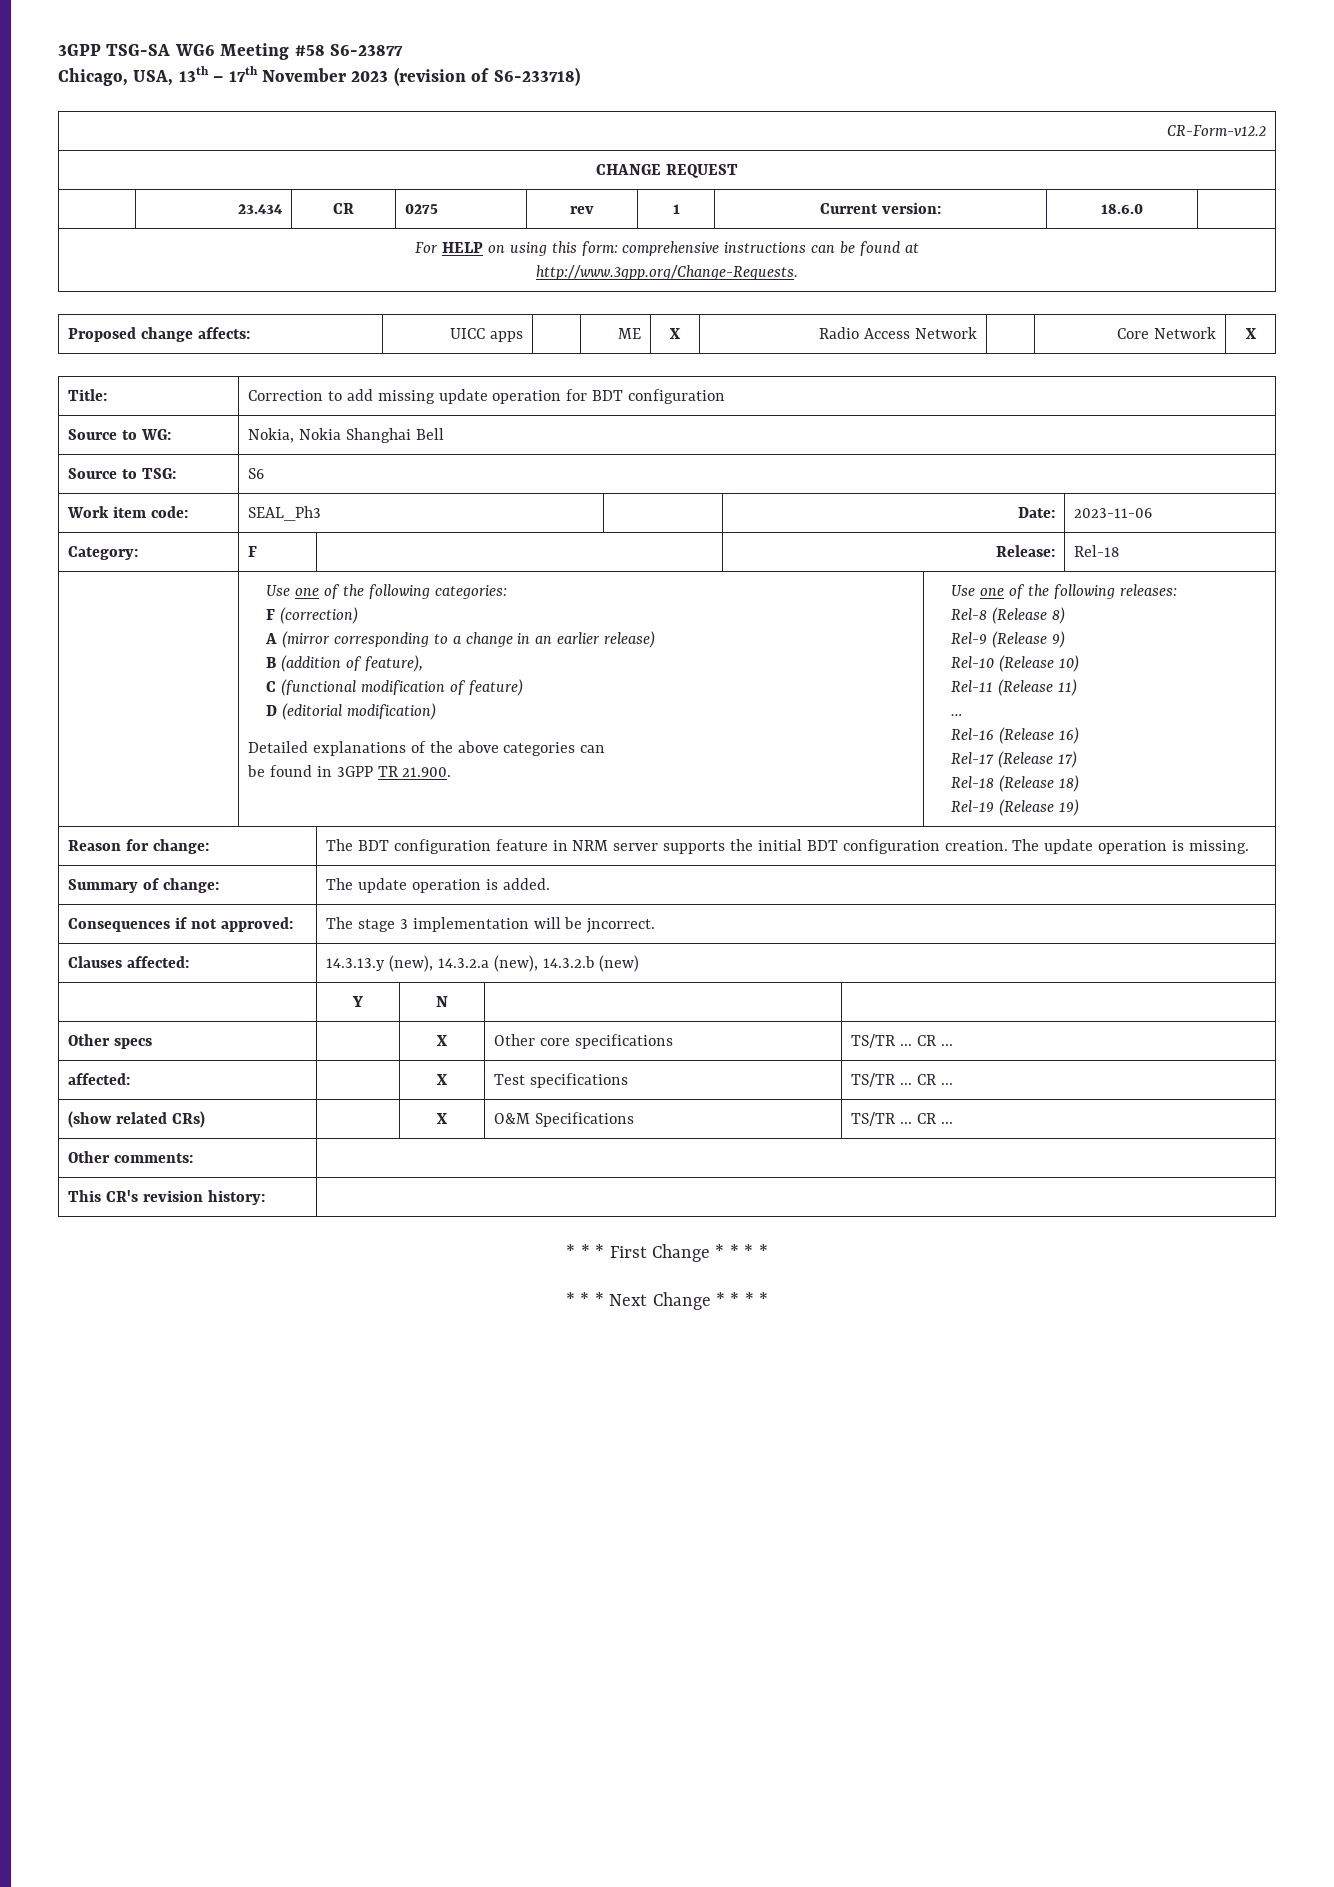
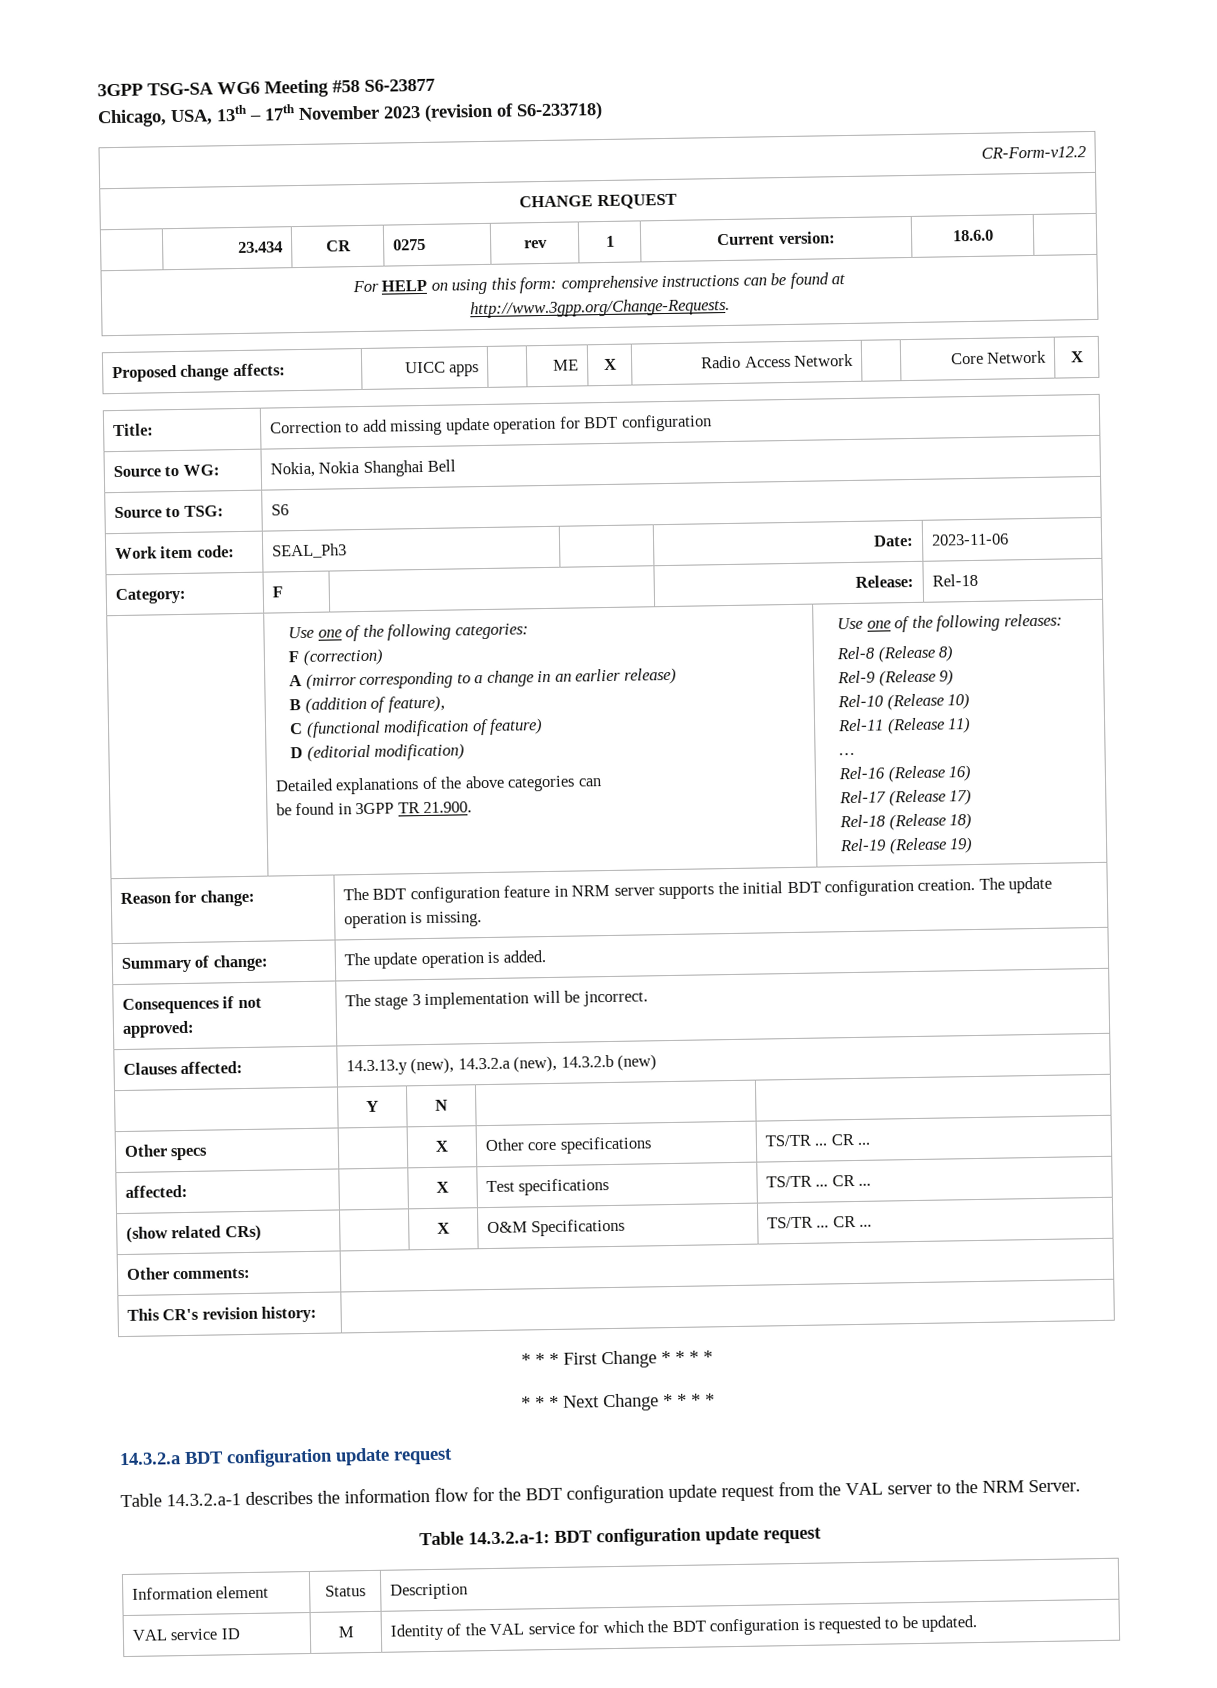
(769, 1299) none -> [119,1447,453,1468] [120,1479,1081,1508] [419,1526,822,1547] [132,1585,270,1600] [325,1585,366,1597] [390,1583,469,1600] [132,1628,240,1641] [337,1626,354,1638] [390,1615,978,1641] // 14.3.2.a BDT configuration update request // Table 14.3.2.a-1 describes the information flow for the BDT configuration update request from the VAL server to the NRM Server. // Table 14.3.2.a-1: BDT configuration update request // Information element | Status | Description // VAL service ID | M | Identity of the VAL service for which the BDT configuration is requested to be updated.

